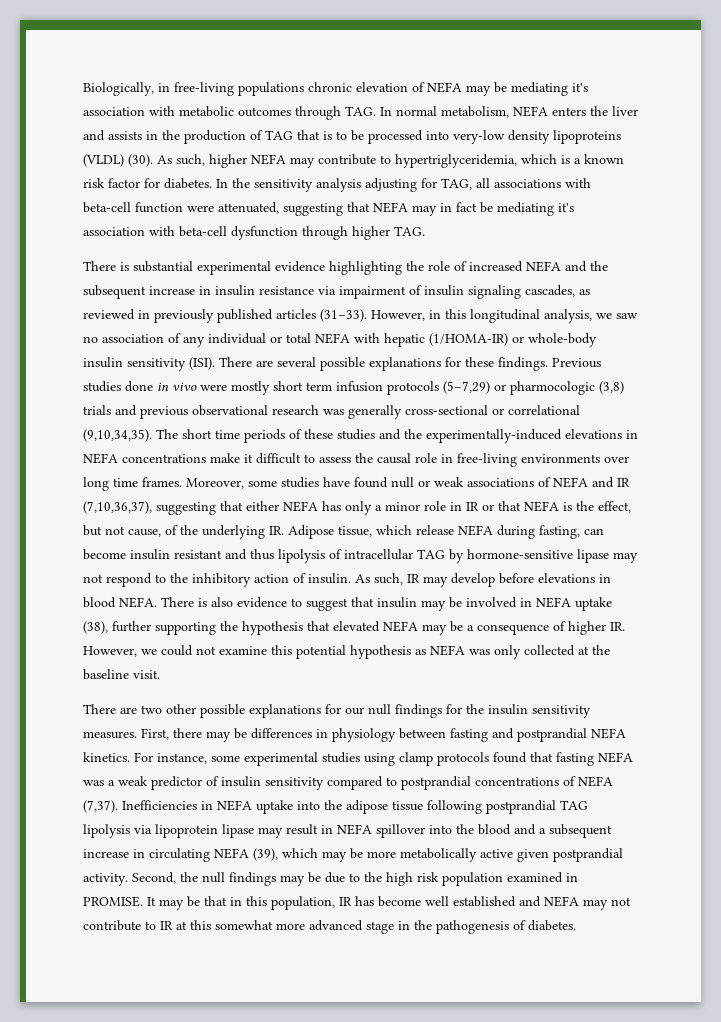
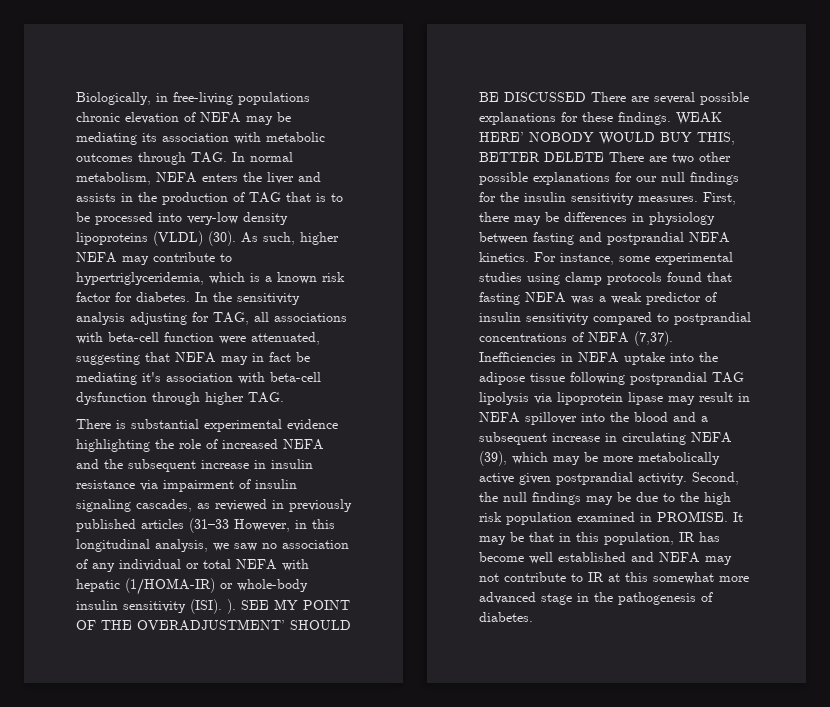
[572,83,588,92] it's -> [142,133,157,142] its
[320,309,367,322] (31–33). -> [189,518,229,533] (31–33
(215, 363) none -> [227,599,350,614] [76,619,351,631] [479,92,586,102] ). SEE MY POINT OF THE OVERADJUSTMENT’ SHOULD BE DISCUSSED
[552,358,601,368] [83,381,624,395] [83,405,580,419] [83,429,638,443] [83,453,629,467] [83,477,630,491] [83,501,631,515] [83,525,604,539] [83,549,638,563] [83,573,611,587] [83,597,612,611] [83,621,625,635] [83,645,610,659] [83,669,160,680] Previous studies done in vivo were mostly short term infusion protocols (5–7,29) or pharmocologic (3,8) trials and previous observational research was generally cross-sectional or correlational (9,10,34,35). The short time periods of these studies and the experimentally-induced elevations in NEFA concentrations make it difficult to assess the causal role in free-living environments over long time frames. Moreover, some studies have found null or weak associations of NEFA and IR (7,10,36,37), suggesting that either NEFA has only a minor role in IR or that NEFA is the effect, but not cause, of the underlying IR. Adipose tissue, which release NEFA during fasting, can become insulin resistant and thus lipolysis of intracellular TAG by hormone-sensitive lipase may not respond to the inhibitory action of insulin. As such, IR may develop before elevations in blood NEFA. There is also evidence to suggest that insulin may be involved in NEFA uptake (38), further supporting the hypothesis that elevated NEFA may be a consequence of higher IR. However, we could not examine this potential hypothesis as NEFA was only collected at the baseline visit. // -> [676,112,722,125] [479,132,735,145] [479,152,604,162] WEAK HERE’ NOBODY WOULD BUY THIS, BETTER DELETE

